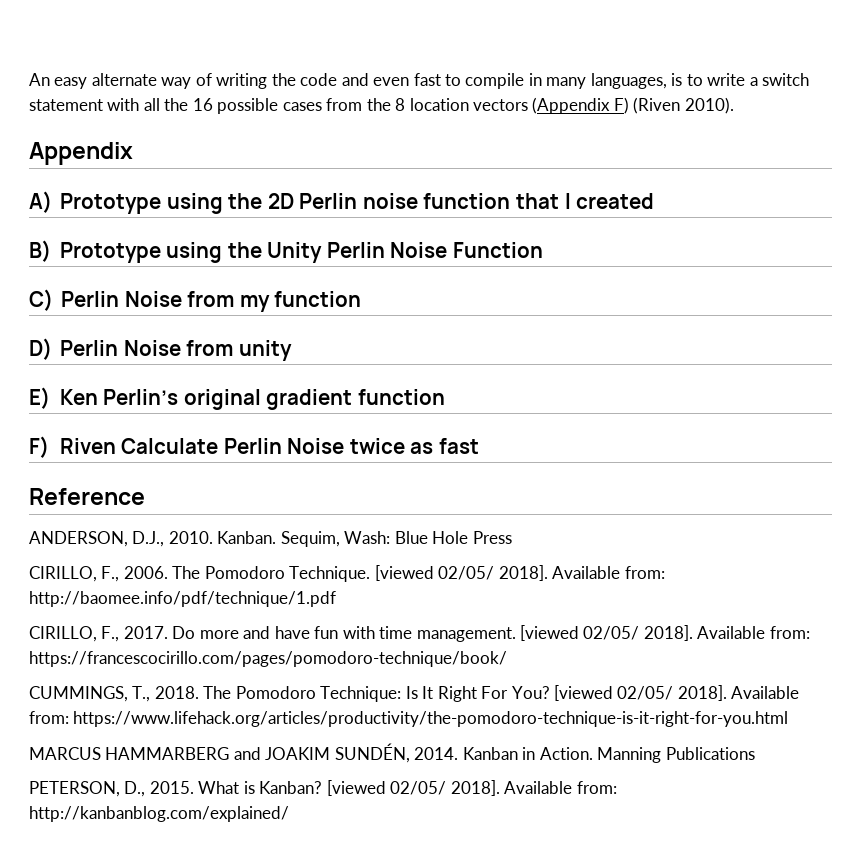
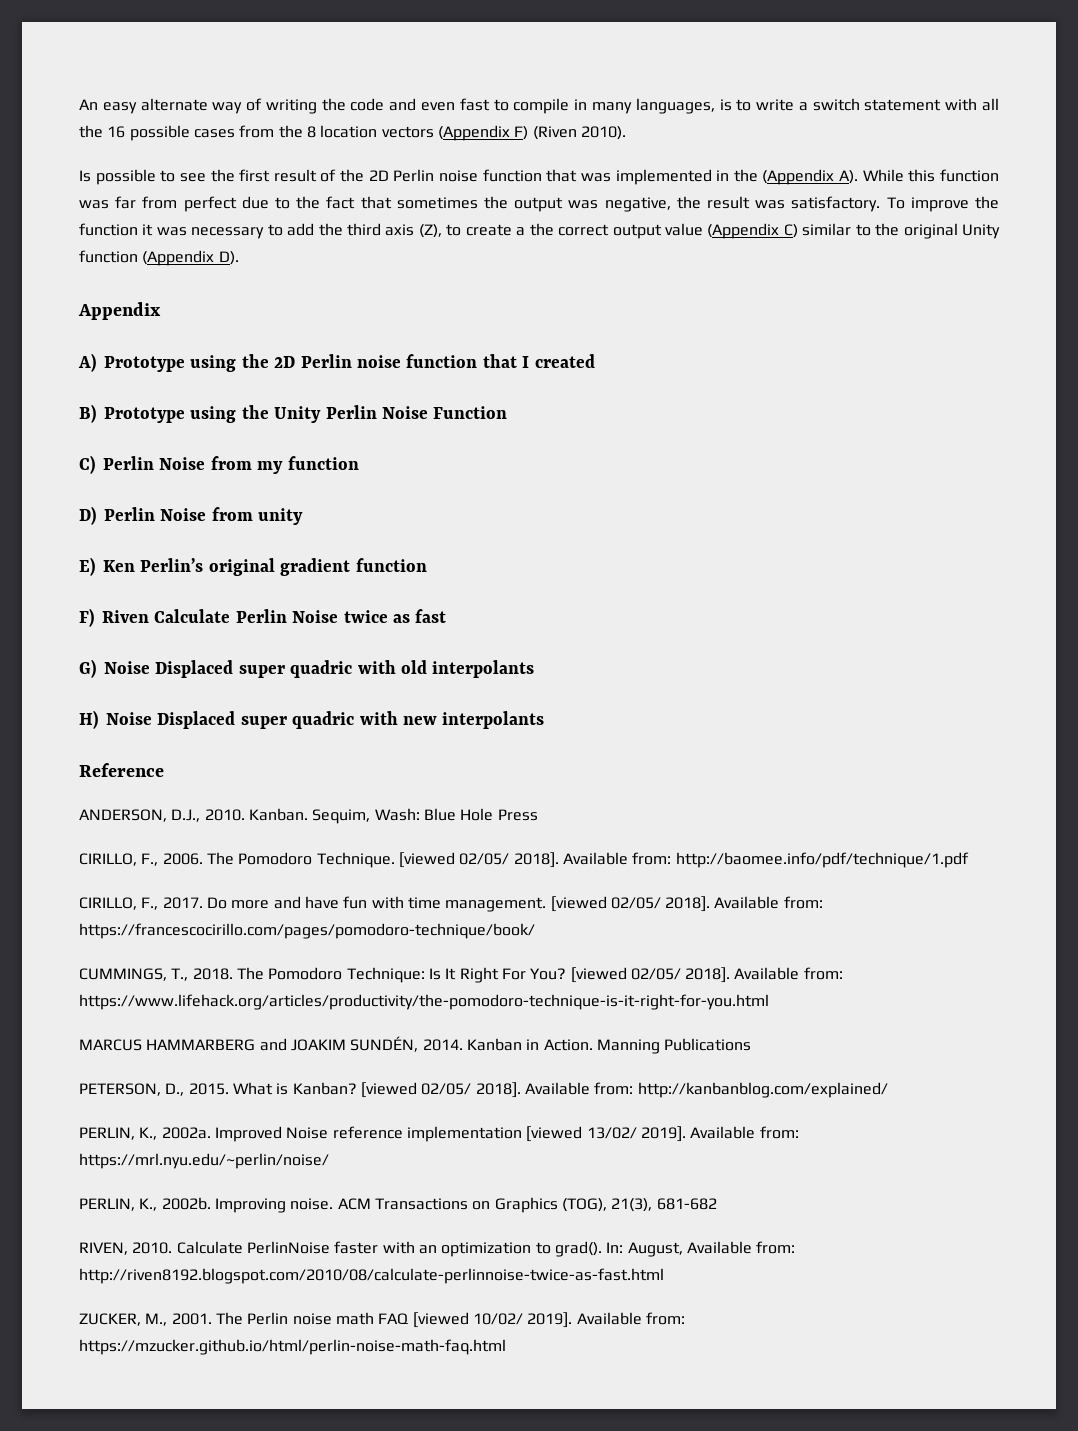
(734, 105) none -> [79,169,999,185] [79,196,1000,212] [79,223,1000,239] [79,250,239,266] // Is possible to see the first result of the 2D Perlin noise function that was implemented in the (Appendix A). While this function was far from perfect due to the fact that sometimes the output was negative, the result was satisfactory. To improve the function it was necessary to add the third axis (Z), to create a the correct output value (Appendix C) similar to the original Unity function (Appendix D).
(479, 446) none -> [79,659,535,678] [79,710,545,729] // G) Noise Displaced super quadric with old interpolants // H) Noise Displaced super quadric with new interpolants
(289, 814) none -> [79,1126,799,1142] [79,1153,329,1169] [79,1197,717,1213] [79,1241,796,1257] [79,1268,664,1284] [79,1312,685,1328] [79,1339,506,1355] // PERLIN, K., 2002a. Improved Noise reference implementation [viewed 13/02/ 2019]. Available from: https://mrl.nyu.edu/~perlin/noise/ // PERLIN, K., 2002b. Improving noise. ACM Transactions on Graphics (TOG), 21(3), 681-682 // RIVEN, 2010. Calculate PerlinNoise faster with an optimization to grad(). In: August, Available from: http://riven8192.blogspot.com/2010/08/calculate-perlinnoise-twice-as-fast.html // ZUCKER, M., 2001. The Perlin noise math FAQ [viewed 10/02/ 2019]. Available from: https://mzucker.github.io/html/perlin-noise-math-faq.html

